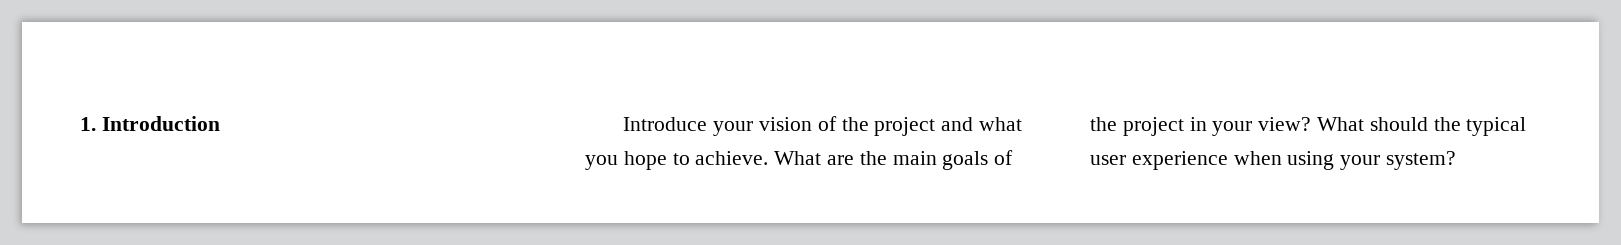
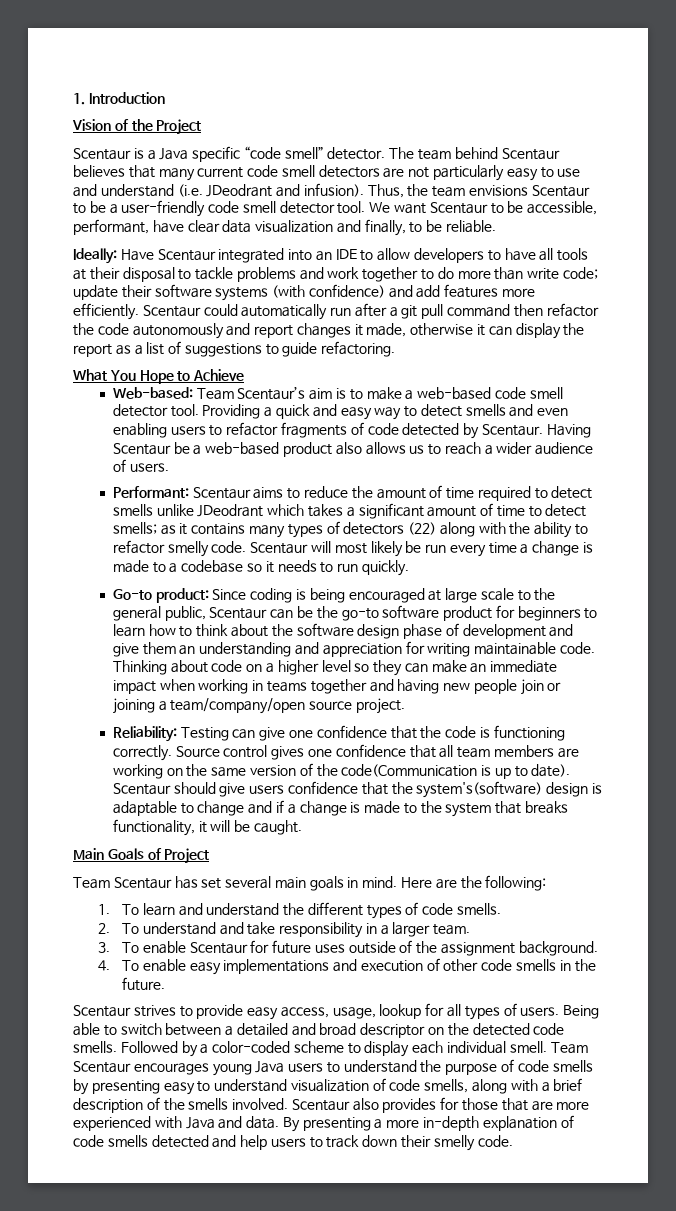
[623,116,1022,136] [585,150,1014,170] [1090,117,1527,136] [1090,151,1457,170] Introduce your vision of the project and what you hope to achieve. What are the main goals of the project in your view? What should the typical user experience when using your system? -> [72,119,202,135] [73,146,560,162] [73,165,581,181] [73,183,590,198] [73,200,598,217] [73,219,497,236] [73,248,589,264] [73,267,598,282] [73,284,536,301] [73,303,599,320] [73,323,585,339] [73,341,396,357] [73,369,245,384] [112,386,563,400] [112,404,569,420] [112,422,591,439] [112,442,594,457] [112,459,169,472] [112,485,593,501] [112,503,587,519] [112,521,589,538] [112,540,594,557] [112,560,409,576] [112,588,556,603] [112,605,598,621] [112,623,574,639] [112,641,595,657] [112,660,558,676] [112,679,562,695] [112,698,406,714] [112,725,565,742] [112,744,579,761] [112,763,571,779] [112,781,602,798] [112,800,569,817] [112,819,303,836] [73,848,210,864] [73,875,547,891] [97,902,502,919] [97,922,471,938] [97,940,598,956] [97,958,596,975] [122,977,166,991] [73,1003,600,1020] [73,1023,565,1038] [73,1041,588,1057] [73,1059,593,1076] [73,1078,583,1095] [73,1097,590,1113] [73,1115,574,1132] [73,1135,513,1151] Vision of the Project // Scentaur is a Java specific “code smell” detector. The team behind Scentaur believes that many current code smell detectors are not particularly easy to use and understand (i.e. JDeodrant and infusion). Thus, the team envisions Scentaur to be a user-friendly code smell detector tool. We want Scentaur to be accessible, performant, have clear data visualization and finally, to be reliable. // Ideally: Have Scentaur integrated into an IDE to allow developers to have all tools at their disposal to tackle problems and work together to do more than write code; update their software systems (with confidence) and add features more efficiently. Scentaur could automatically run after a git pull command then refactor the code autonomously and report changes it made, otherwise it can display the report as a list of suggestions to guide refactoring. // What You Hope to Achieve // Web-based: Team Scentaur’s aim is to make a web-based code smell detector tool. Providing a quick and easy way to detect smells and even enabling users to refactor fragments of code detected by Scentaur. Having Scentaur be a web-based product also allows us to reach a wider audience of users. // Performant: Scentaur aims to reduce the amount of time required to detect smells unlike JDeodrant which takes a significant amount of time to detect smells; as it contains many types of detectors (22) along with the ability to refactor smelly code. Scentaur will most likely be run every time a change is made to a codebase so it needs to run quickly. // Go-to product: Since coding is being encouraged at large scale to the general public, Scentaur can be the go-to software product for beginners to learn how to think about the software design phase of development and give them an understanding and appreciation for writing maintainable code. Thinking about code on a higher level so they can make an immediate impact when working in teams together and having new people join or joining a team/company/open source project. // Reliability: Testing can give one confidence that the code is functioning correctly. Source control gives one confidence that all team members are working on the same version of the code(Communication is up to date). Scentaur should give users confidence that the system's(software) design is adaptable to change and if a change is made to the system that breaks functionality, it will be caught. // Main Goals of Project // Team Scentaur has set several main goals in mind. Here are the following: // 1. To learn and understand the different types of code smells. // 2. To understand and take responsibility in a larger team. // 3. To enable Scentaur for future uses outside of the assignment background. // 4. To enable easy implementations and execution of other code smells in the future. // Scentaur strives to provide easy access, usage, lookup for all types of users. Being able to switch between a detailed and broad descriptor on the detected code smells. Followed by a color-coded scheme to display each individual smell. Team Scentaur encourages young Java users to understand the purpose of code smells by presenting easy to understand visualization of code smells, along with a brief description of the smells involved. Scentaur also provides for those that are more experienced with Java and data. By presenting a more in-depth explanation of code smells detected and help users to track down their smelly code.

